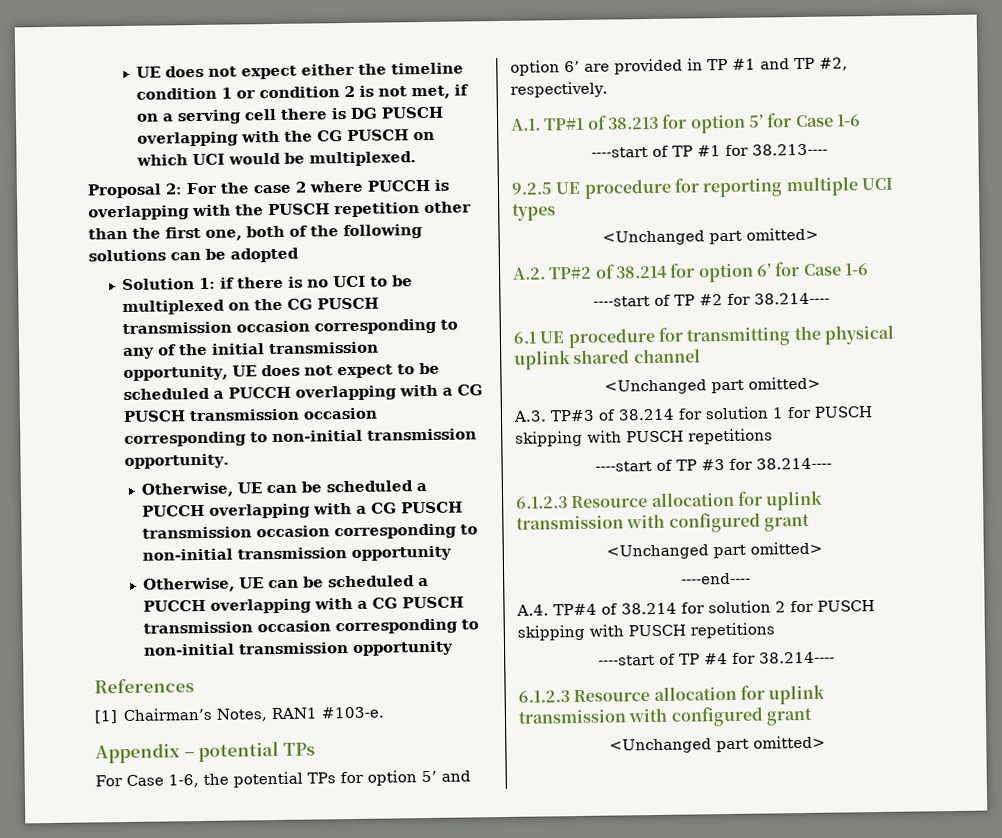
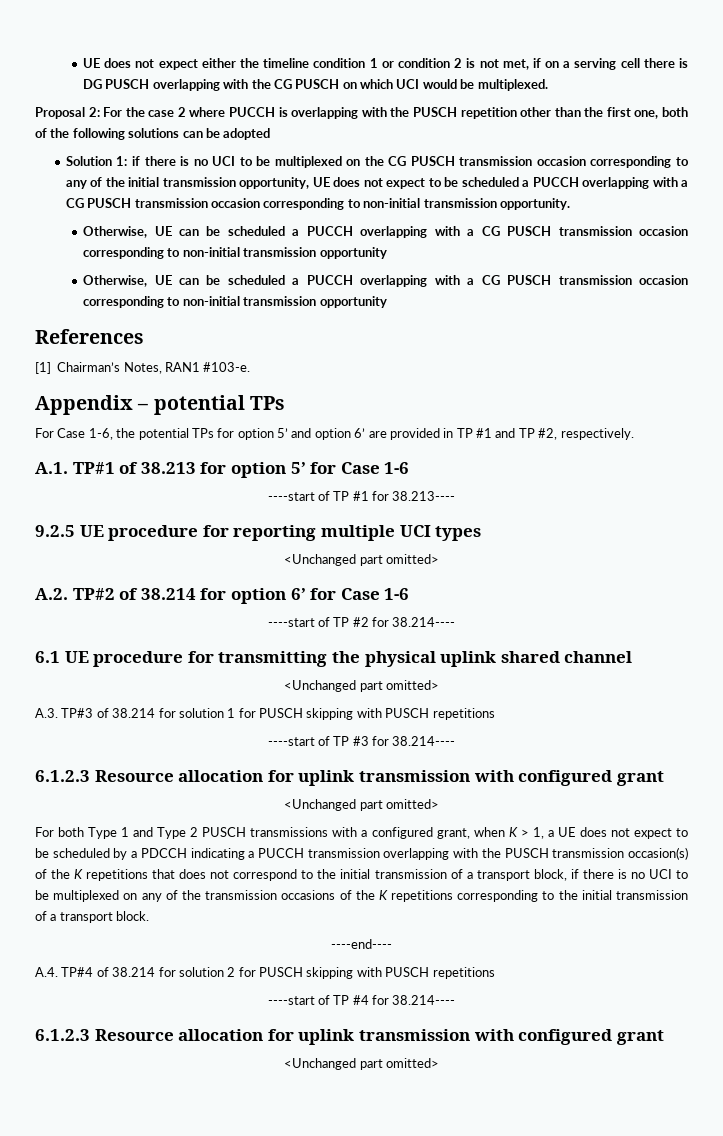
(823, 548) none -> [35,827,688,839] [35,847,688,860] [35,869,688,881] [35,890,688,902] [35,911,150,923] // For both Type 1 and Type 2 PUSCH transmissions with a configured grant, when K > 1, a UE does not expect to be scheduled by a PDCCH indicating a PUCCH transmission overlapping with the PUSCH transmission occasion(s) of the K repetitions that does not correspond to the initial transmission of a transport block, if there is no UCI to be multiplexed on any of the transmission occasions of the K repetitions corresponding to the initial transmission of a transport block.

